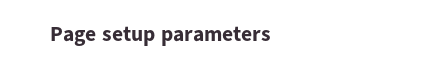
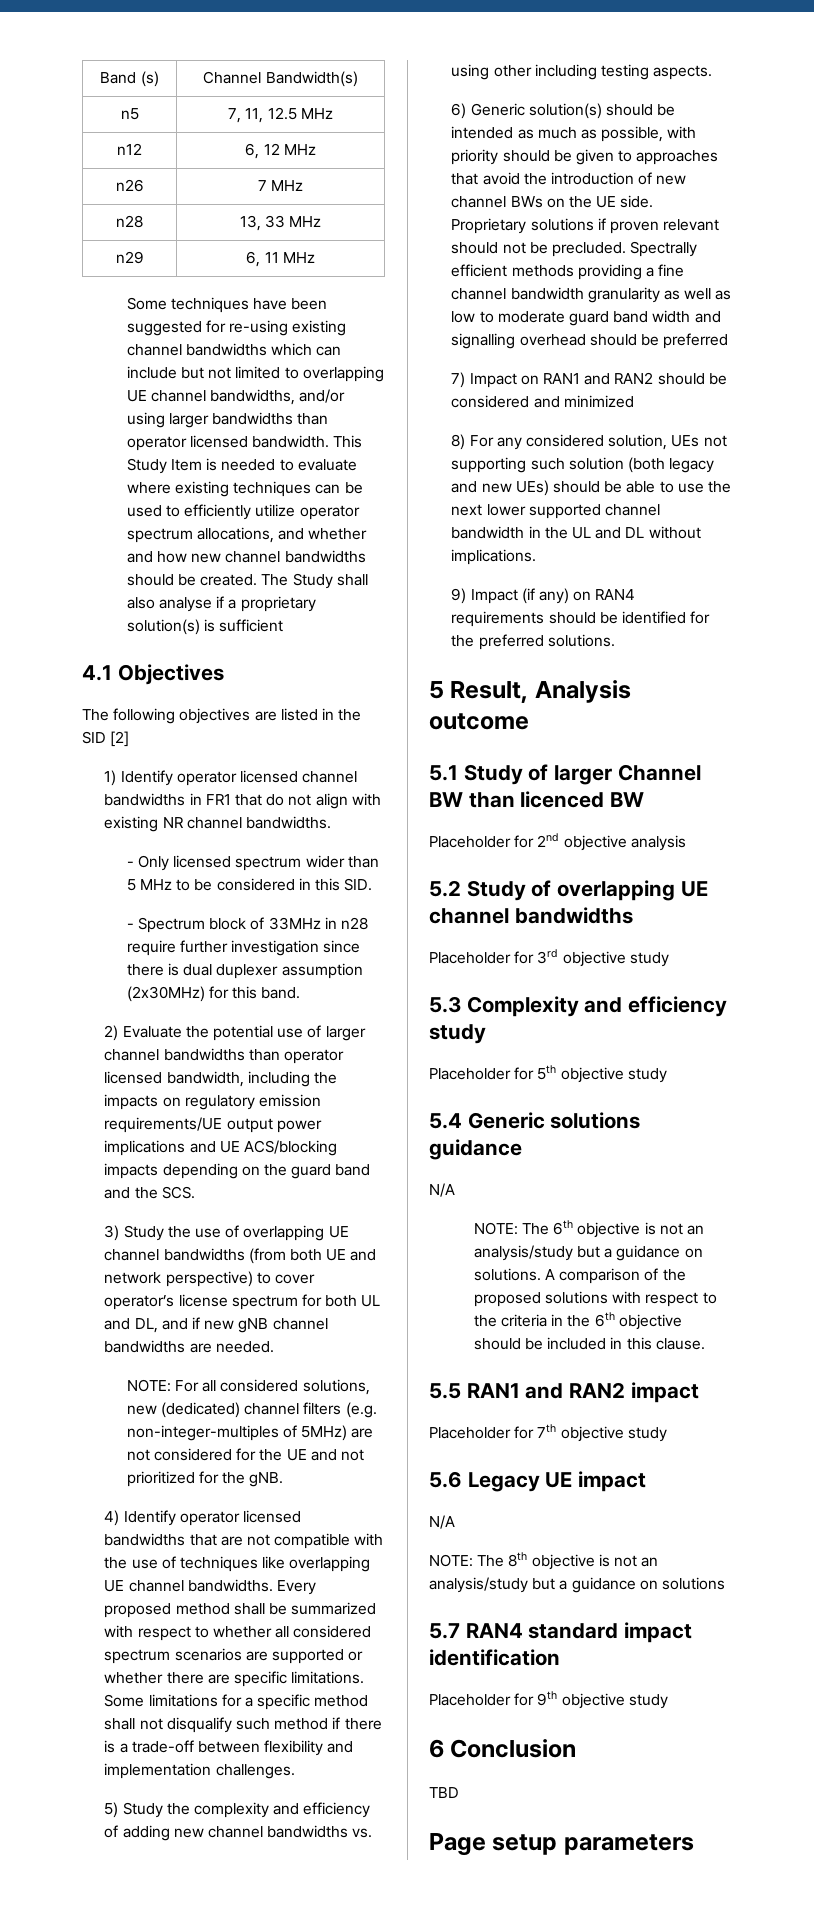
(50, 36) none -> [100,71,159,87] [203,71,358,87] [120,108,139,120] [228,107,333,123] [117,143,142,155] [245,143,316,159] [115,179,144,192] [257,180,304,191] [116,215,143,228] [239,215,322,231] [115,251,144,264] [246,251,315,267] [126,297,328,313] [126,320,347,336] [126,343,342,356] [126,366,384,382] [126,389,346,405] [126,412,329,428] [126,435,363,451] [126,458,357,474] [126,481,363,497] [126,504,360,520] [126,527,368,543] [126,550,366,563] [126,573,368,589] [126,596,316,612] [126,619,284,635] [82,664,224,685] [82,708,362,724] [82,731,130,747] [104,770,358,786] [104,793,381,809] [104,816,331,832] [126,855,379,871] [126,878,373,891] [126,917,368,933] [126,940,361,956] [126,963,363,979] [126,986,301,1002] [104,1025,366,1041] [104,1048,344,1064] [104,1071,337,1087] [104,1094,321,1110] [104,1117,322,1133] [104,1140,337,1156] [104,1163,371,1179] [104,1186,195,1199] [104,1225,349,1241] [104,1248,377,1264] [104,1271,315,1287] [104,1294,381,1310] [104,1317,328,1333] [104,1340,274,1353] [126,1379,370,1395] [126,1402,377,1418] [126,1425,374,1441] [126,1448,364,1461] [126,1471,284,1487] [104,1510,301,1526] [104,1533,384,1549] [104,1556,371,1572] [104,1579,316,1595] [104,1602,377,1618] [104,1625,372,1641] [104,1648,364,1664] [104,1671,365,1687] [104,1694,369,1710] [104,1717,382,1733] [104,1740,354,1756] [104,1763,295,1779] [104,1802,371,1818] [104,1825,373,1841] [451,64,713,80] [451,103,676,119] [451,126,697,142] [451,149,719,165] [451,172,687,185] [451,195,654,208] [451,218,720,234] [451,241,698,257] [451,264,685,280] [451,287,732,303] [451,310,721,326] [451,333,729,349] [451,372,727,388] [451,395,634,408] [451,434,727,450] [451,457,715,473] [451,480,731,496] [451,504,660,519] [451,526,701,539] [451,549,537,565] [451,588,636,604] [451,611,711,627] [451,634,615,650] [429,680,631,703] [429,713,529,730] [429,764,701,785] [429,791,645,808] [429,833,686,851] [429,880,708,901] [429,907,633,924] [429,949,669,967] [429,996,728,1017] [429,1024,486,1044] [429,1065,667,1083] [429,1112,641,1129] [429,1139,522,1160] [429,1183,455,1197] [473,1220,704,1238] [473,1245,703,1261] [473,1268,686,1284] [473,1291,717,1307] [473,1312,682,1330] [473,1337,705,1350] [429,1382,699,1403] [429,1424,667,1442] [429,1471,647,1492] [429,1515,455,1529] [429,1552,659,1570] [429,1577,725,1593] [429,1622,693,1643] [429,1649,560,1666] [429,1691,668,1709] [429,1739,577,1758] [429,1787,459,1798] Band (s) | Channel Bandwidth(s) // n5 | 7, 11, 12.5 MHz // n12 | 6, 12 MHz // n26 | 7 MHz // n28 | 13, 33 MHz // n29 | 6, 11 MHz // Some techniques have been suggested for re-using existing channel bandwidths which can include but not limited to overlapping UE channel bandwidths, and/or using larger bandwidths than operator licensed bandwidth. This Study Item is needed to evaluate where existing techniques can be used to efficiently utilize operator spectrum allocations, and whether and how new channel bandwidths should be created. The Study shall also analyse if a proprietary solution(s) is sufficient // 4.1 Objectives // The following objectives are listed in the SID [2] // 1) Identify operator licensed channel bandwidths in FR1 that do not align with existing NR channel bandwidths. // - Only licensed spectrum wider than 5 MHz to be considered in this SID. // - Spectrum block of 33MHz in n28 require further investigation since there is dual duplexer assumption (2x30MHz) for this band. // 2) Evaluate the potential use of larger channel bandwidths than operator licensed bandwidth, including the impacts on regulatory emission requirements/UE output power implications and UE ACS/blocking impacts depending on the guard band and the SCS. // 3) Study the use of overlapping UE channel bandwidths (from both UE and network perspective) to cover operator’s license spectrum for both UL and DL, and if new gNB channel bandwidths are needed. // NOTE: For all considered solutions, new (dedicated) channel filters (e.g. non-integer-multiples of 5MHz) are not considered for the UE and not prioritized for the gNB. // 4) Identify operator licensed bandwidths that are not compatible with the use of techniques like overlapping UE channel bandwidths. Every proposed method shall be summarized with respect to whether all considered spectrum scenarios are supported or whether there are specific limitations. Some limitations for a specific method shall not disqualify such method if there is a trade-off between flexibility and implementation challenges. // 5) Study the complexity and efficiency of adding new channel bandwidths vs. using other including testing aspects. // 6) Generic solution(s) should be intended as much as possible, with priority should be given to approaches that avoid the introduction of new channel BWs on the UE side. Proprietary solutions if proven relevant should not be precluded. Spectrally efficient methods providing a fine channel bandwidth granularity as well as low to moderate guard band width and signalling overhead should be preferred // 7) Impact on RAN1 and RAN2 should be considered and minimized // 8) For any considered solution, UEs not supporting such solution (both legacy and new UEs) should be able to use the next lower supported channel bandwidth in the UL and DL without implications. // 9) Impact (if any) on RAN4 requirements should be identified for the preferred solutions. // 5 Result, Analysis outcome // 5.1 Study of larger Channel BW than licenced BW // Placeholder for 2nd objective analysis // 5.2 Study of overlapping UE channel bandwidths // Placeholder for 3rd objective study // 5.3 Complexity and efficiency study // Placeholder for 5th objective study // 5.4 Generic solutions guidance // N/A // NOTE: The 6th objective is not an analysis/study but a guidance on solutions. A comparison of the proposed solutions with respect to the criteria in the 6th objective should be included in this clause. // 5.5 RAN1 and RAN2 impact // Placeholder for 7th objective study // 5.6 Legacy UE impact // N/A // NOTE: The 8th objective is not an analysis/study but a guidance on solutions // 5.7 RAN4 standard impact identification // Placeholder for 9th objective study // 6 Conclusion // TBD //

